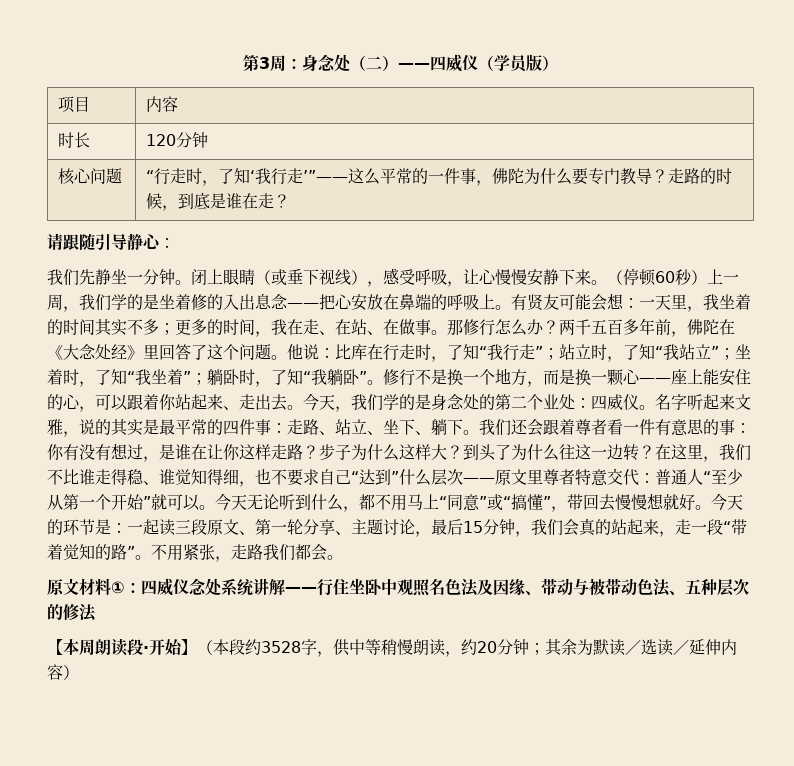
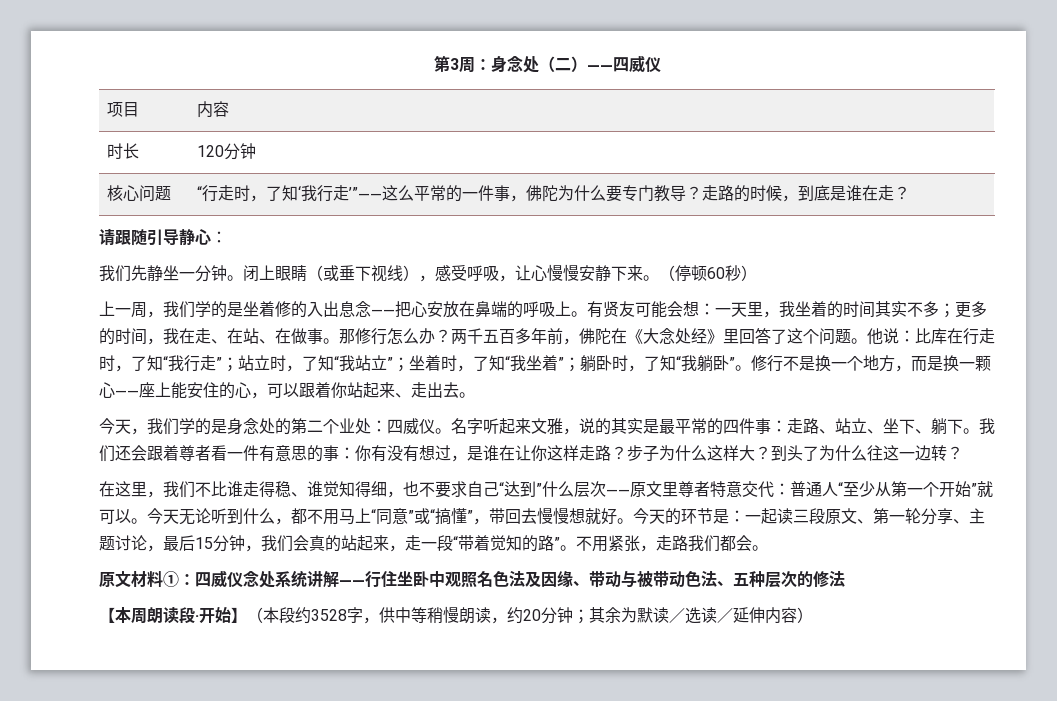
[478,54,558,73] （学员版） -> (661, 64) none
(707, 277) none -> (757, 273) //
(303, 407) none -> (475, 395) //
(655, 452) none -> (963, 453) //

